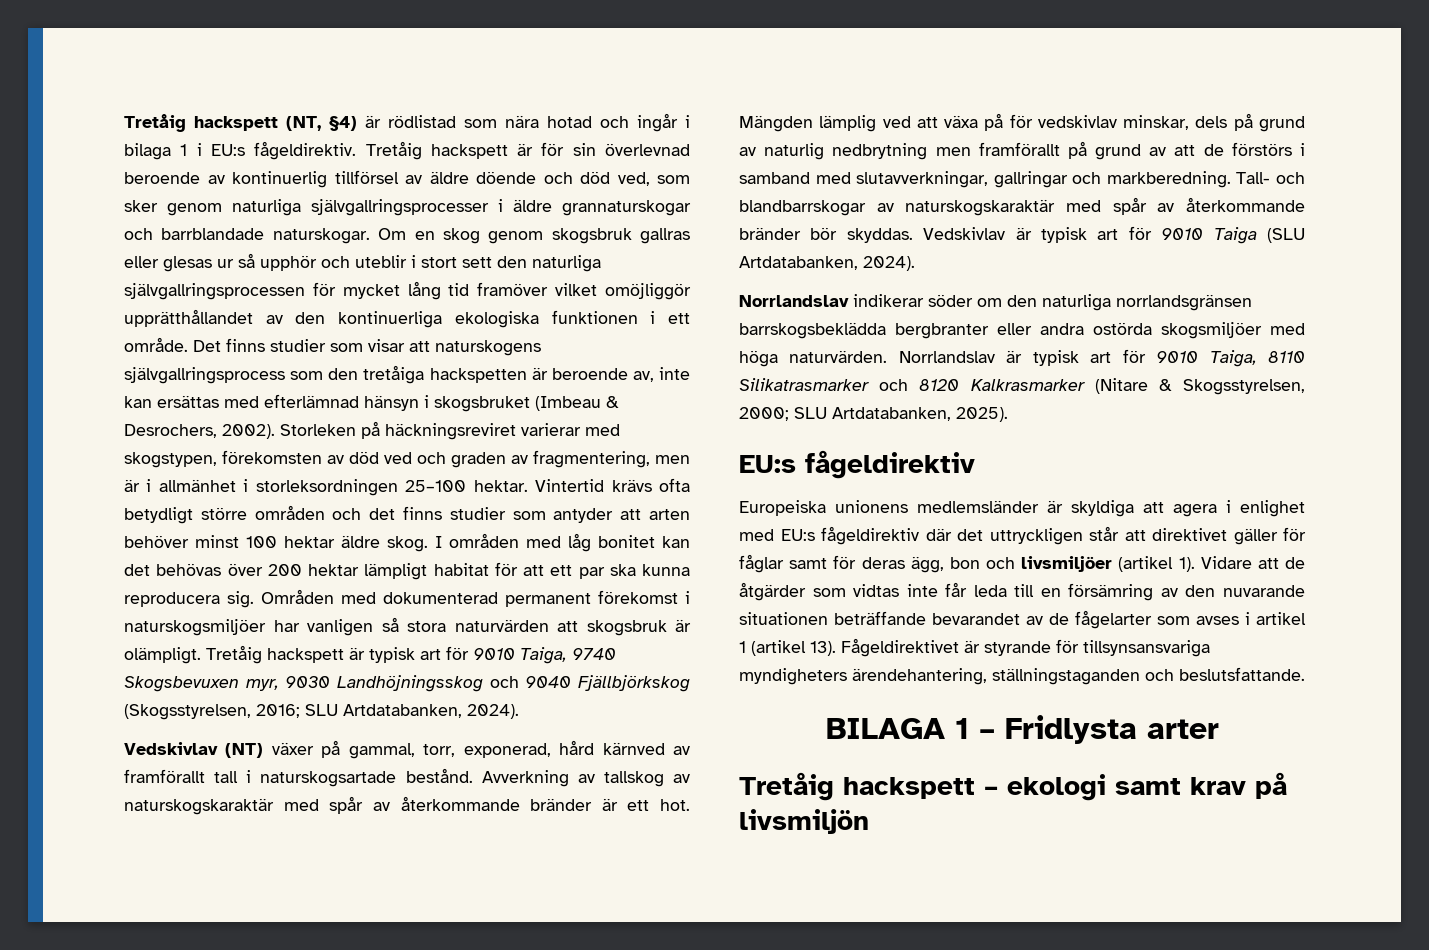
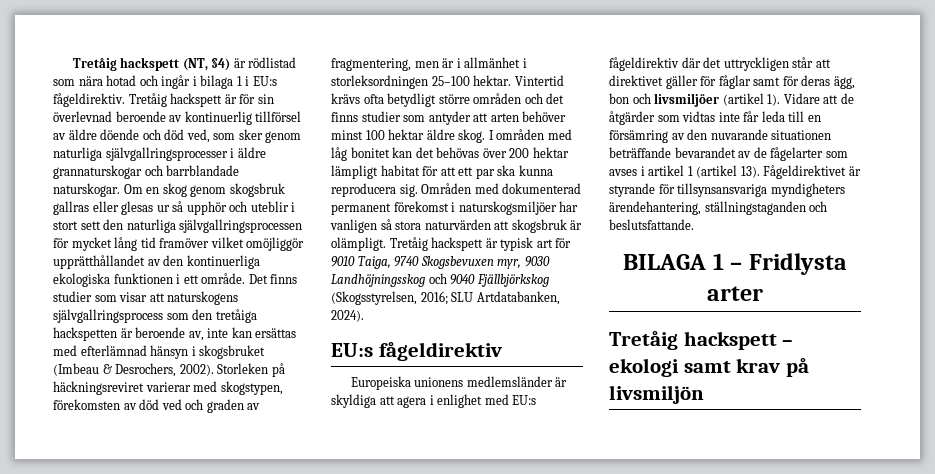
[124,740,691,759] [124,768,690,787] [124,796,690,815] [739,113,1305,132] [739,141,1305,160] [739,171,1305,188] [739,197,1305,216] [739,226,1305,244] [739,256,915,271] [739,294,1252,311] [739,322,1305,339] [739,349,1305,367] [739,378,1305,395] [739,407,1008,422] // Vedskivlav (NT) växer på gammal, torr, exponerad, hård kärnved av framförallt tall i naturskogsartade bestånd. Avverkning av tallskog av naturskogskaraktär med spår av återkommande bränder är ett hot. Mängden lämplig ved att växa på för vedskivlav minskar, dels på grund av naturlig nedbrytning men framförallt på grund av att de förstörs i samband med slutavverkningar, gallringar och markberedning. Tall- och blandbarrskogar av naturskogskaraktär med spår av återkommande bränder bör skyddas. Vedskivlav är typisk art för 9010 Taiga (SLU Artdatabanken, 2024). // Norrlandslav indikerar söder om den naturliga norrlandsgränsen barrskogsbeklädda bergbranter eller andra ostörda skogsmiljöer med höga naturvärden. Norrlandslav är typisk art för 9010 Taiga, 8110 Silikatrasmarker och 8120 Kalkrasmarker (Nitare & Skogsstyrelsen, 2000; SLU Artdatabanken, 2025). -> (364, 316) none

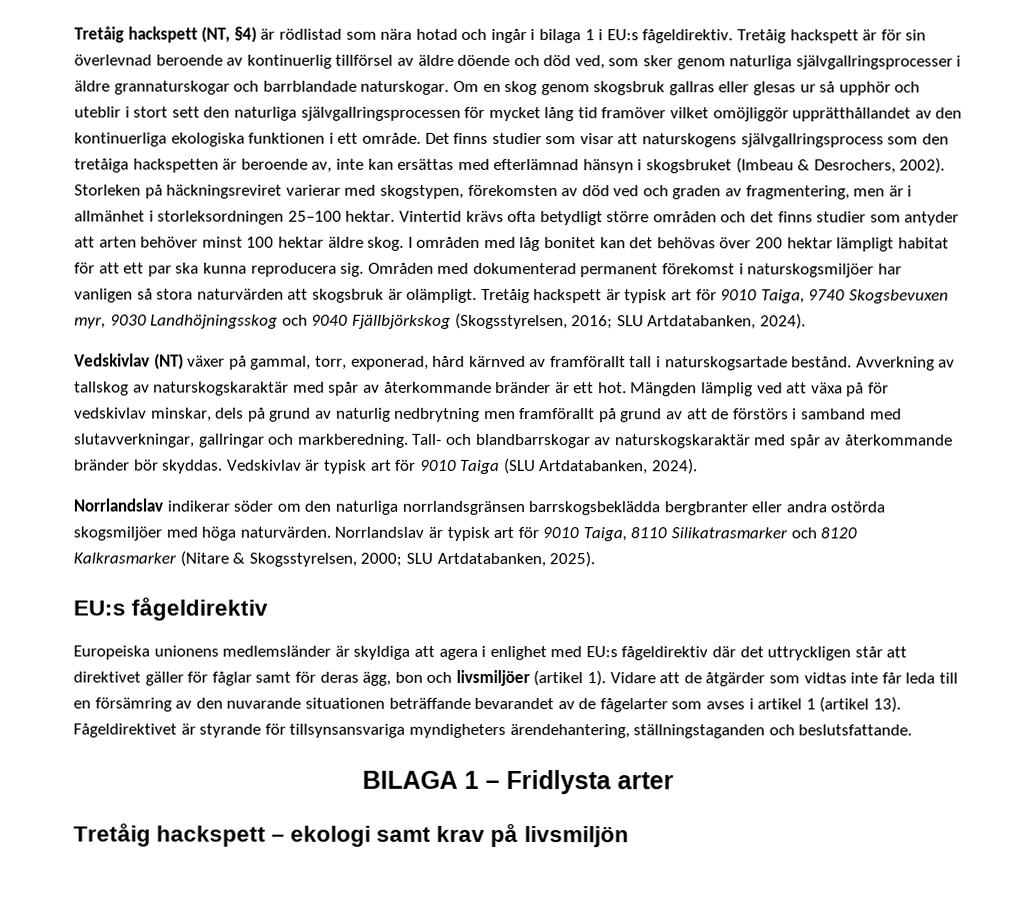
(364, 316) none -> [74,353,956,371] [74,381,890,397] [74,407,902,423] [74,433,954,449] [73,457,699,475] [73,498,886,516] [73,526,858,542] [73,550,596,568] // Vedskivlav (NT) växer på gammal, torr, exponerad, hård kärnved av framförallt tall i naturskogsartade bestånd. Avverkning av tallskog av naturskogskaraktär med spår av återkommande bränder är ett hot. Mängden lämplig ved att växa på för vedskivlav minskar, dels på grund av naturlig nedbrytning men framförallt på grund av att de förstörs i samband med slutavverkningar, gallringar och markberedning. Tall- och blandbarrskogar av naturskogskaraktär med spår av återkommande bränder bör skyddas. Vedskivlav är typisk art för 9010 Taiga (SLU Artdatabanken, 2024). // Norrlandslav indikerar söder om den naturliga norrlandsgränsen barrskogsbeklädda bergbranter eller andra ostörda skogsmiljöer med höga naturvärden. Norrlandslav är typisk art för 9010 Taiga, 8110 Silikatrasmarker och 8120 Kalkrasmarker (Nitare & Skogsstyrelsen, 2000; SLU Artdatabanken, 2025).

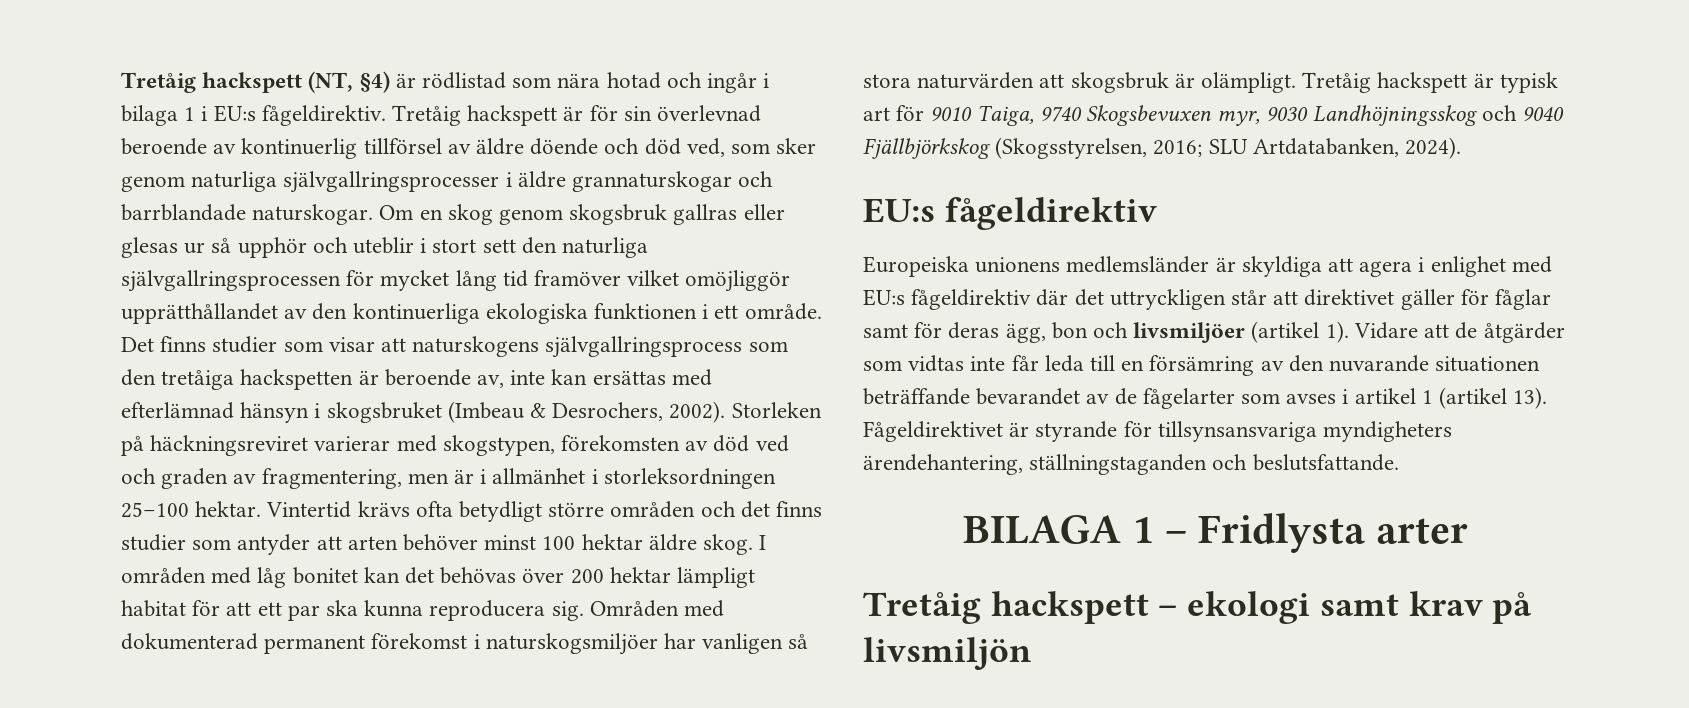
[74,353,956,371] [74,381,890,397] [74,407,902,423] [74,433,954,449] [73,457,699,475] [73,498,886,516] [73,526,858,542] [73,550,596,568] // Vedskivlav (NT) växer på gammal, torr, exponerad, hård kärnved av framförallt tall i naturskogsartade bestånd. Avverkning av tallskog av naturskogskaraktär med spår av återkommande bränder är ett hot. Mängden lämplig ved att växa på för vedskivlav minskar, dels på grund av naturlig nedbrytning men framförallt på grund av att de förstörs i samband med slutavverkningar, gallringar och markberedning. Tall- och blandbarrskogar av naturskogskaraktär med spår av återkommande bränder bör skyddas. Vedskivlav är typisk art för 9010 Taiga (SLU Artdatabanken, 2024). // Norrlandslav indikerar söder om den naturliga norrlandsgränsen barrskogsbeklädda bergbranter eller andra ostörda skogsmiljöer med höga naturvärden. Norrlandslav är typisk art för 9010 Taiga, 8110 Silikatrasmarker och 8120 Kalkrasmarker (Nitare & Skogsstyrelsen, 2000; SLU Artdatabanken, 2025). -> (1462, 148) none

